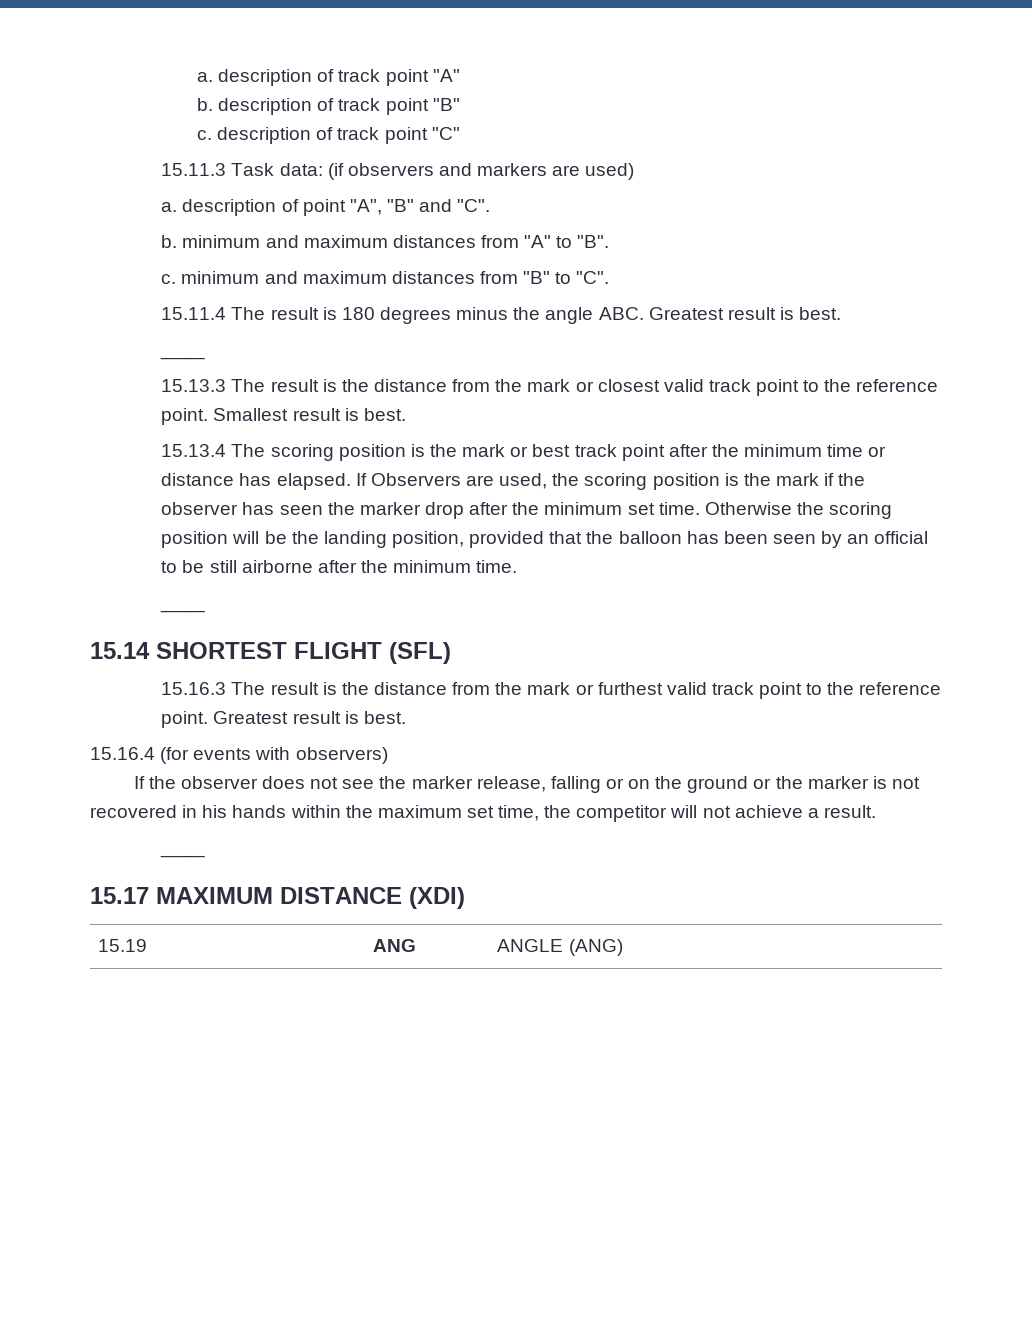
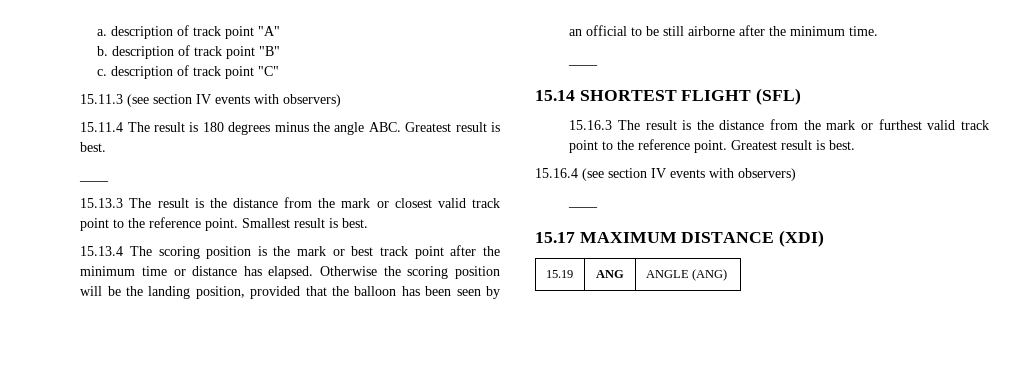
[231,163,635,180] [161,199,491,216] [161,235,610,248] [161,271,610,284] Task data: (if observers and markers are used) // a. description of point "A", "B" and "C". // b. minimum and maximum distances from "A" to "B". // c. minimum and maximum distances from "B" to "C". -> [127,94,342,107] (see section IV events with observers)
[355,473,866,490] [161,502,700,519] If Observers are used, the scoring position is the mark if the observer has seen the marker drop after the minimum set time. -> (314, 272) none
[160,747,388,764] [133,776,920,793] [90,805,876,822] (for events with observers) // If the observer does not see the marker release, falling or on the ground or the marker is not recovered in his hands within the maximum set time, the competitor will not achieve a result. -> [582,168,796,181] (see section IV events with observers)

